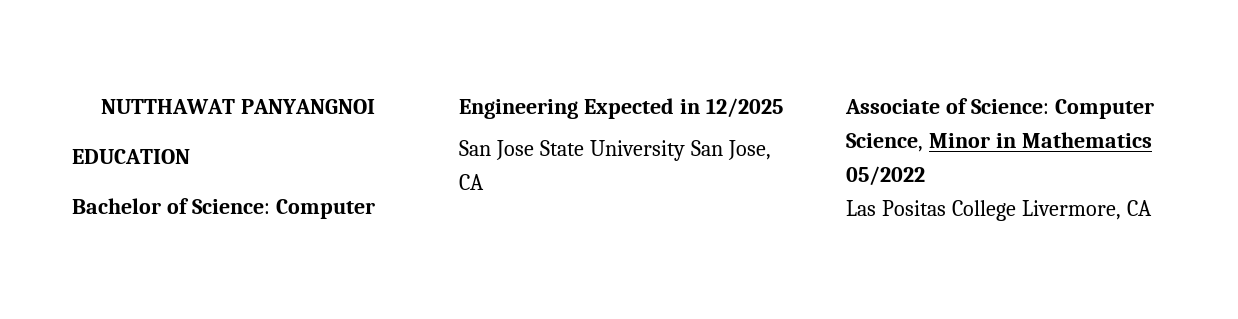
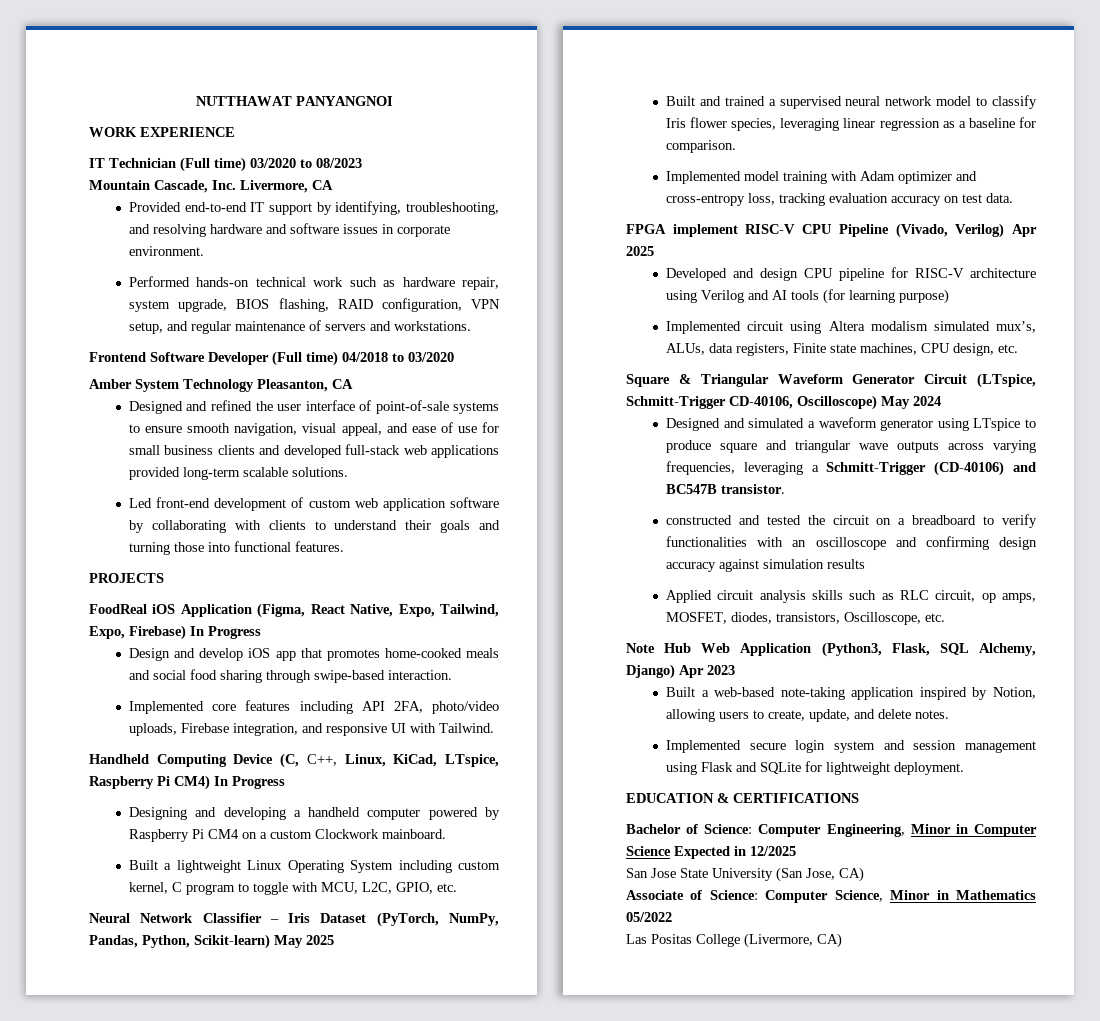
(375, 106) none -> [89,127,235,137] [89,157,362,172] [89,180,333,193] [128,201,499,215] [128,223,450,237] [128,246,204,256] [128,276,499,290] [128,298,500,312] [128,320,471,334] [89,351,454,366] [89,379,353,392] [128,400,499,414] [128,422,499,436] [128,444,499,458] [128,467,348,480] [128,497,499,511] [128,520,500,533] [128,541,344,555] [89,573,164,583] [89,603,499,618] [89,625,261,640] [128,648,499,661] [128,669,452,683] [128,700,500,714] [128,723,494,736] [89,753,500,768] [89,775,285,790] [128,807,501,820] [128,829,446,842] [128,860,500,873] [128,882,457,895] [89,912,499,927] [89,934,334,949] [665,95,1037,109] [665,117,1036,131] [665,140,736,153] [665,171,977,184] [665,193,1013,206] [626,223,1037,238] [626,246,654,256] [665,267,1036,281] [665,289,949,304] [665,321,1036,334] [665,343,1018,356] [626,373,1036,388] [626,395,941,410] [665,417,1036,431] [665,440,1036,453] [665,461,1036,476] [665,484,785,494] [665,514,1037,528] [665,536,1037,550] [665,559,865,572] [665,590,1036,603] [665,612,945,625] [626,642,1036,657] [626,664,735,679] [665,687,1036,700] [665,709,949,722] [665,740,1036,753] [665,761,964,775] // WORK EXPERIENCE // IT Technician (Full time) 03/2020 to 08/2023 // Mountain Cascade, Inc. Livermore, CA // Provided end-to-end IT support by identifying, troubleshooting, and resolving hardware and software issues in corporate environment. // Performed hands-on technical work such as hardware repair, system upgrade, BIOS flashing, RAID configuration, VPN setup, and regular maintenance of servers and workstations. // Frontend Software Developer (Full time) 04/2018 to 03/2020 // Amber System Technology Pleasanton, CA // Designed and refined the user interface of point-of-sale systems to ensure smooth navigation, visual appeal, and ease of use for small business clients and developed full-stack web applications provided long-term scalable solutions. // Led front-end development of custom web application software by collaborating with clients to understand their goals and turning those into functional features. // PROJECTS // FoodReal iOS Application (Figma, React Native, Expo, Tailwind, Expo, Firebase) In Progress // Design and develop iOS app that promotes home-cooked meals and social food sharing through swipe-based interaction. // Implemented core features including API 2FA, photo/video uploads, Firebase integration, and responsive UI with Tailwind. // Handheld Computing Device (C, C++, Linux, KiCad, LTspice, Raspberry Pi CM4) In Progress // Designing and developing a handheld computer powered by Raspberry Pi CM4 on a custom Clockwork mainboard. // Built a lightweight Linux Operating System including custom kernel, C program to toggle with MCU, L2C, GPIO, etc. // Neural Network Classifier – Iris Dataset (PyTorch, NumPy, Pandas, Python, Scikit-learn) May 2025 // Built and trained a supervised neural network model to classify Iris flower species, leveraging linear regression as a baseline for comparison. // Implemented model training with Adam optimizer and cross-entropy loss, tracking evaluation accuracy on test data. // FPGA implement RISC-V CPU Pipeline (Vivado, Verilog) Apr 2025 // Developed and design CPU pipeline for RISC-V architecture using Verilog and AI tools (for learning purpose) // Implemented circuit using Altera modalism simulated mux’s, ALUs, data registers, Finite state machines, CPU design, etc. // Square & Triangular Waveform Generator Circuit (LTspice, Schmitt-Trigger CD-40106, Oscilloscope) May 2024 // Designed and simulated a waveform generator using LTspice to produce square and triangular wave outputs across varying frequencies, leveraging a Schmitt-Trigger (CD-40106) and BC547B transistor. // constructed and tested the circuit on a breadboard to verify functionalities with an oscilloscope and confirming design accuracy against simulation results // Applied circuit analysis skills such as RLC circuit, op amps, MOSFET, diodes, transistors, Oscilloscope, etc. // Note Hub Web Application (Python3, Flask, SQL Alchemy, Django) Apr 2023 // Built a web-based note-taking application inspired by Notion, allowing users to create, update, and delete notes. // Implemented secure login system and session management using Flask and SQLite for lightweight deployment.
(190, 156) none -> [717,793,859,803] & CERTIFICATIONS
[459,99,578,119] Engineering -> [826,824,1037,837] [626,846,671,856] Engineering, Minor in Computer Science
[690,140,771,160] [459,174,484,190] San Jose, CA -> [776,867,864,882] (San Jose, CA)
[1021,200,1152,220] Livermore, CA -> [744,933,842,948] (Livermore, CA)

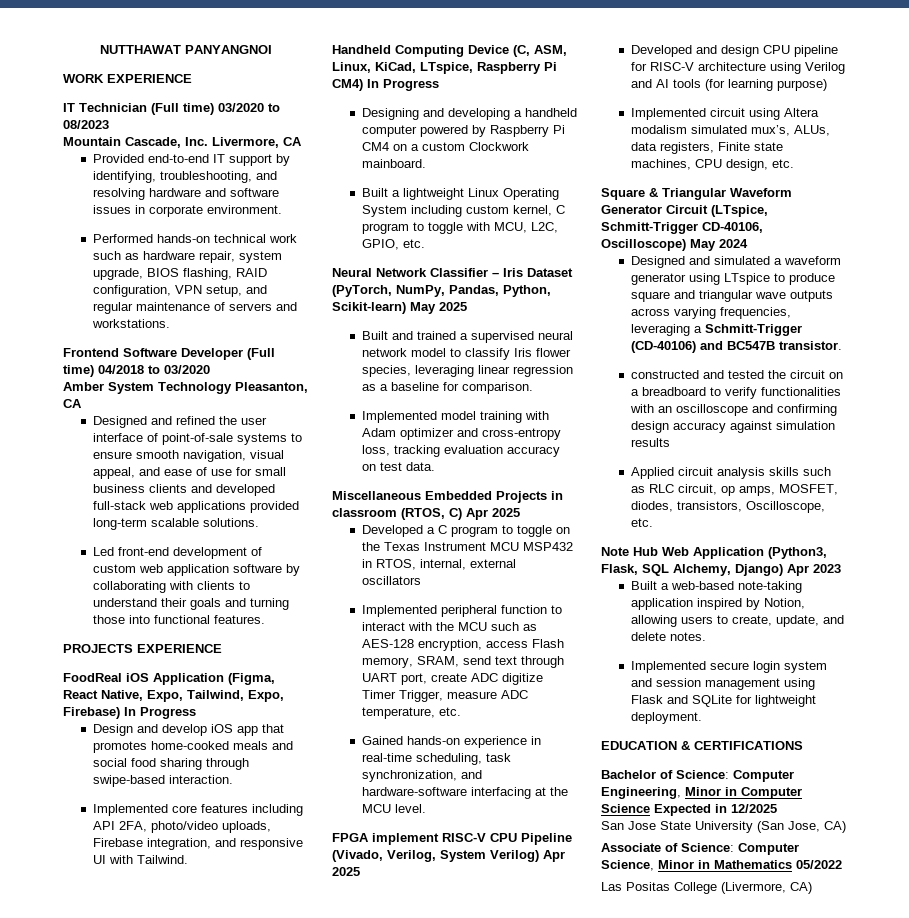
(164, 578) none -> [137,644,222,653] EXPERIENCE
[306,754,337,766] C++, -> [534,45,567,56] ASM,
(1013, 198) none -> [332,491,563,503] [332,508,520,520] [361,525,570,537] [361,542,573,551] [361,559,516,570] [361,576,421,585] [361,605,562,617] [361,622,537,631] [361,639,564,651] [361,656,564,668] [361,673,543,685] [361,690,528,702] [361,707,461,719] [361,736,541,748] [361,753,511,765] [361,770,482,782] [361,787,568,799] [361,804,426,813] // Miscellaneous Embedded Projects in classroom (RTOS, C) Apr 2025 // Developed a C program to toggle on the Texas Instrument MCU MSP432 in RTOS, internal, external oscillators // Implemented peripheral function to interact with the MCU such as AES-128 encryption, access Flash memory, SRAM, send text through UART port, create ADC digitize Timer Trigger, measure ADC temperature, etc. // Gained hands-on experience in real-time scheduling, task synchronization, and hardware-software interfacing at the MCU level.
(948, 230) none -> [387,850,486,862] Verilog, System

